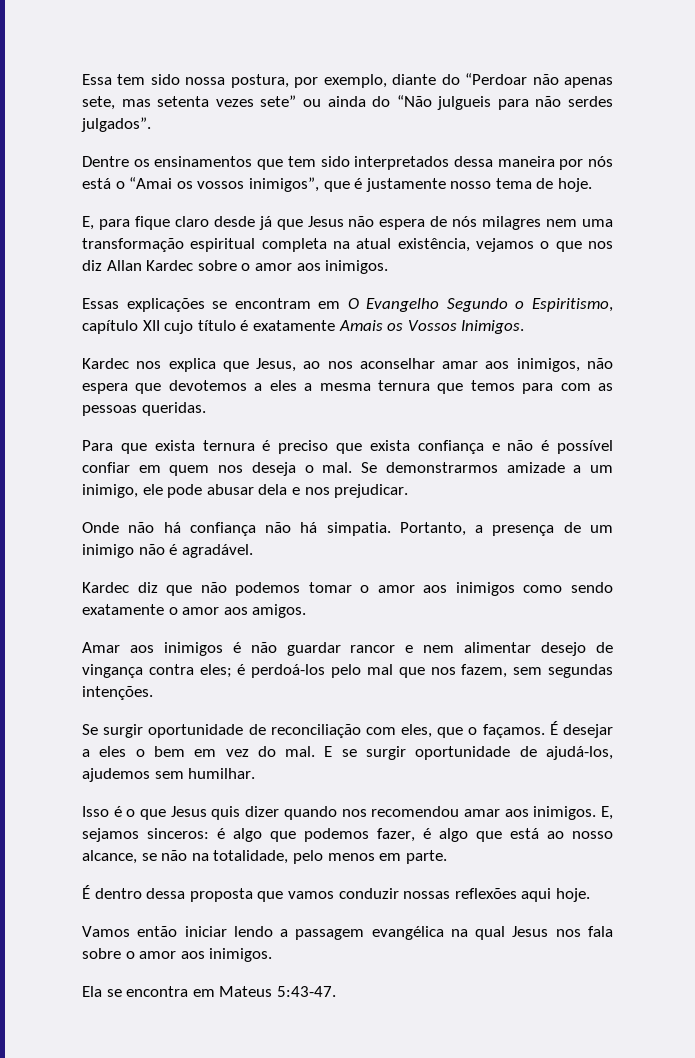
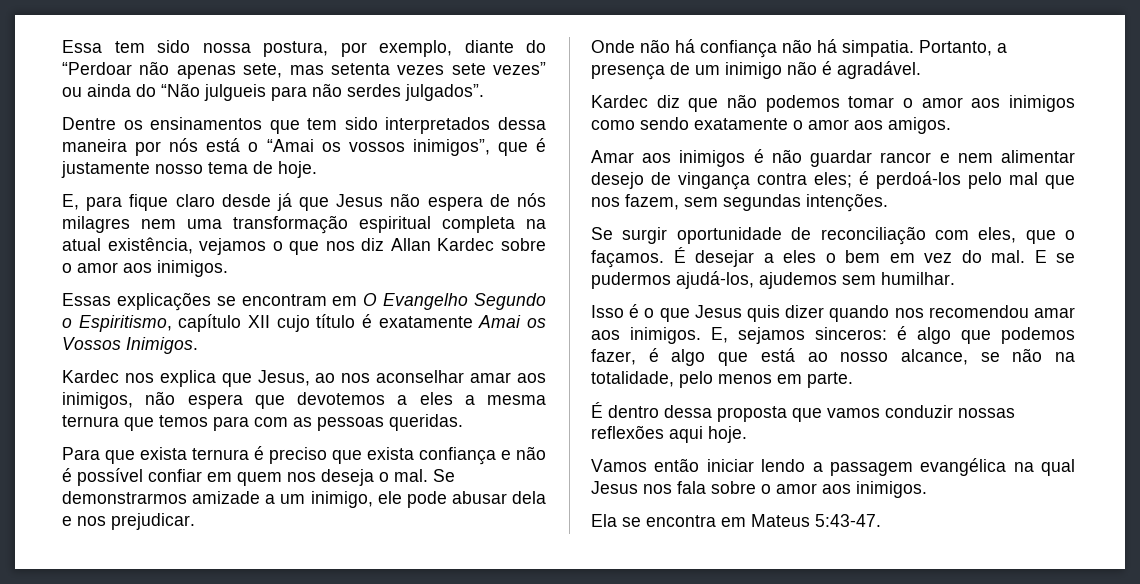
[260,95,297,107] sete” -> [451,62,546,75] sete vezes”
[338,320,383,331] Amais -> [478,315,522,328] Amai
[366,746,537,760] surgir oportunidade de -> [591,272,671,289] pudermos

